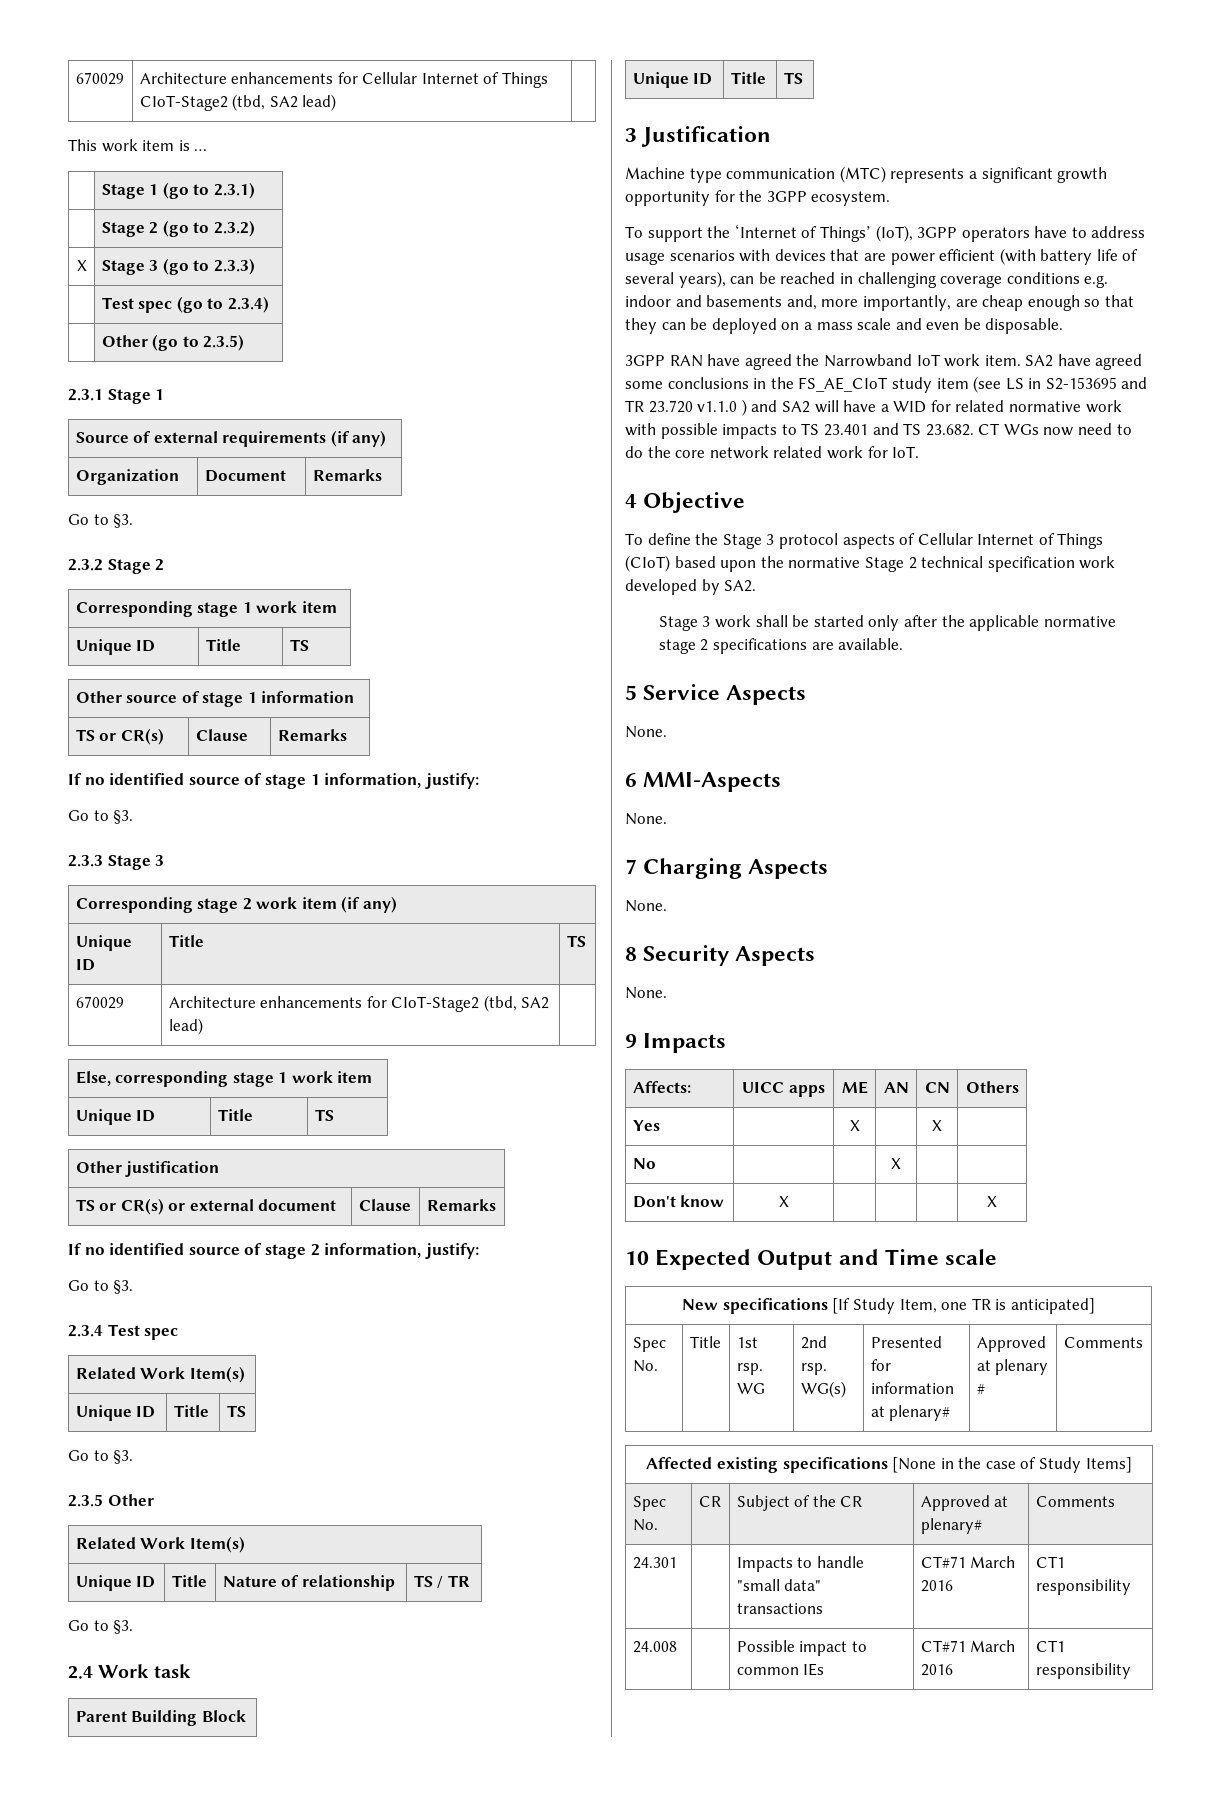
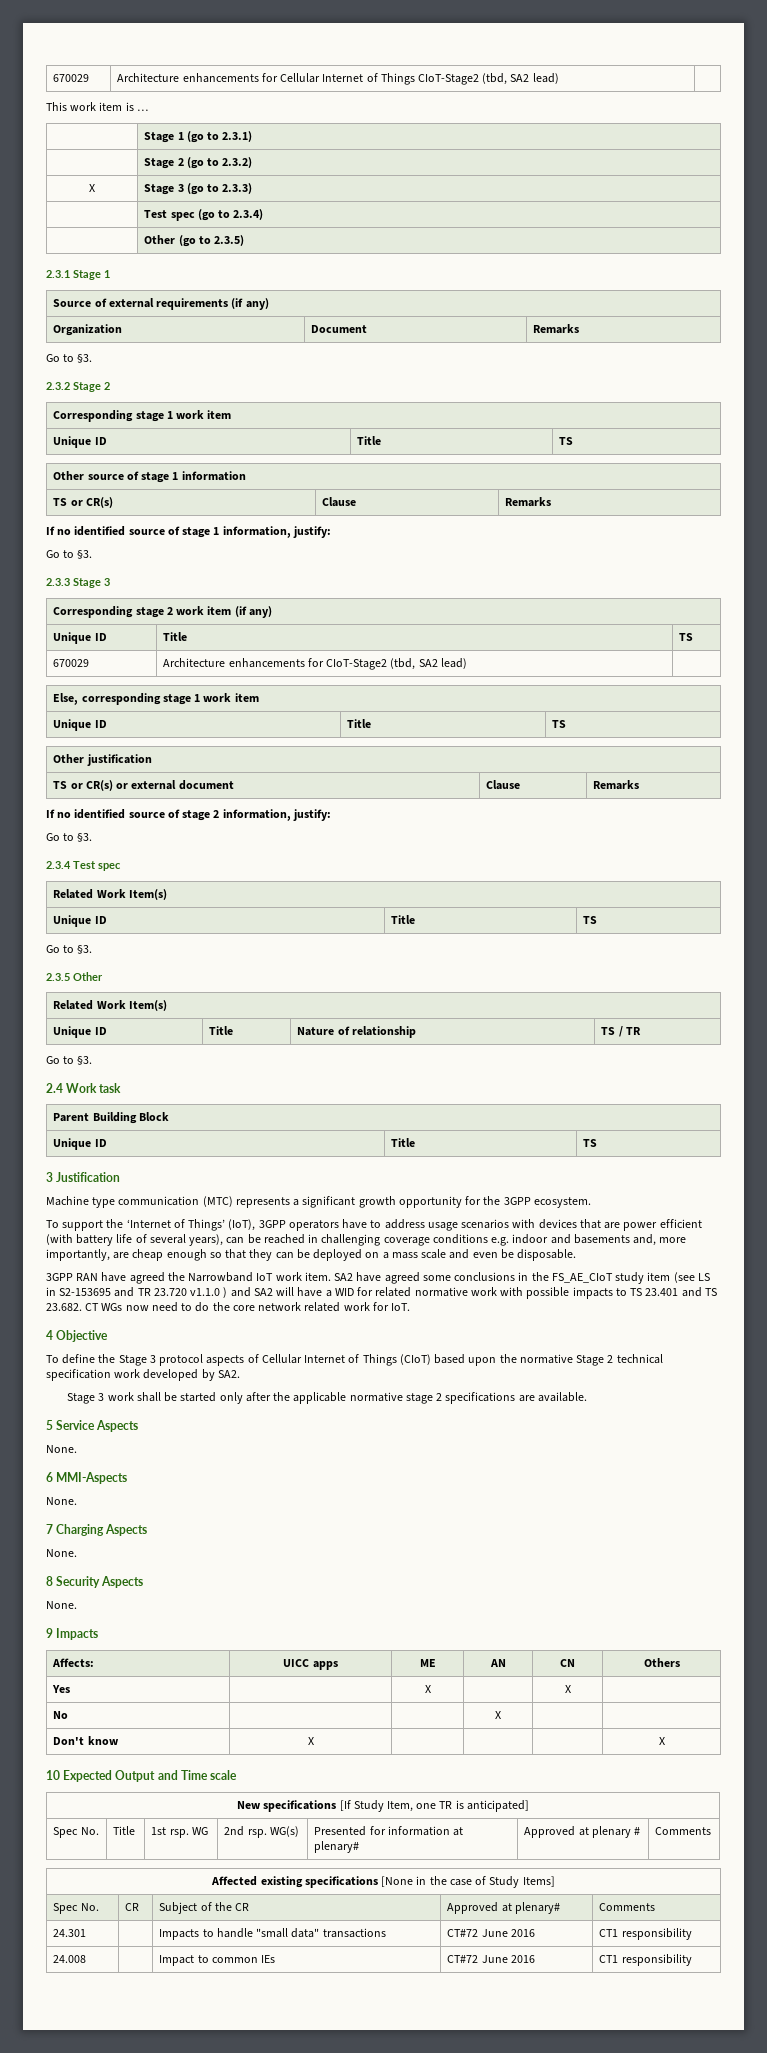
[920,1556,1016,1568] CT#71 March -> [447,1929,508,1937] CT#72 June
[736,1640,848,1656] Possible impact -> [159,1955,195,1966] Impact
[920,1640,1016,1652] CT#71 March -> [447,1955,508,1963] CT#72 June

